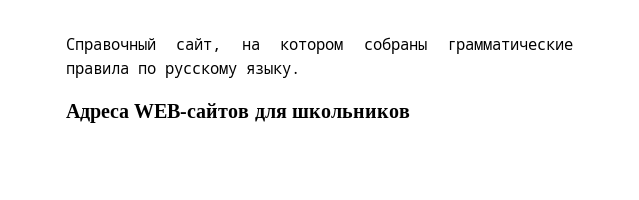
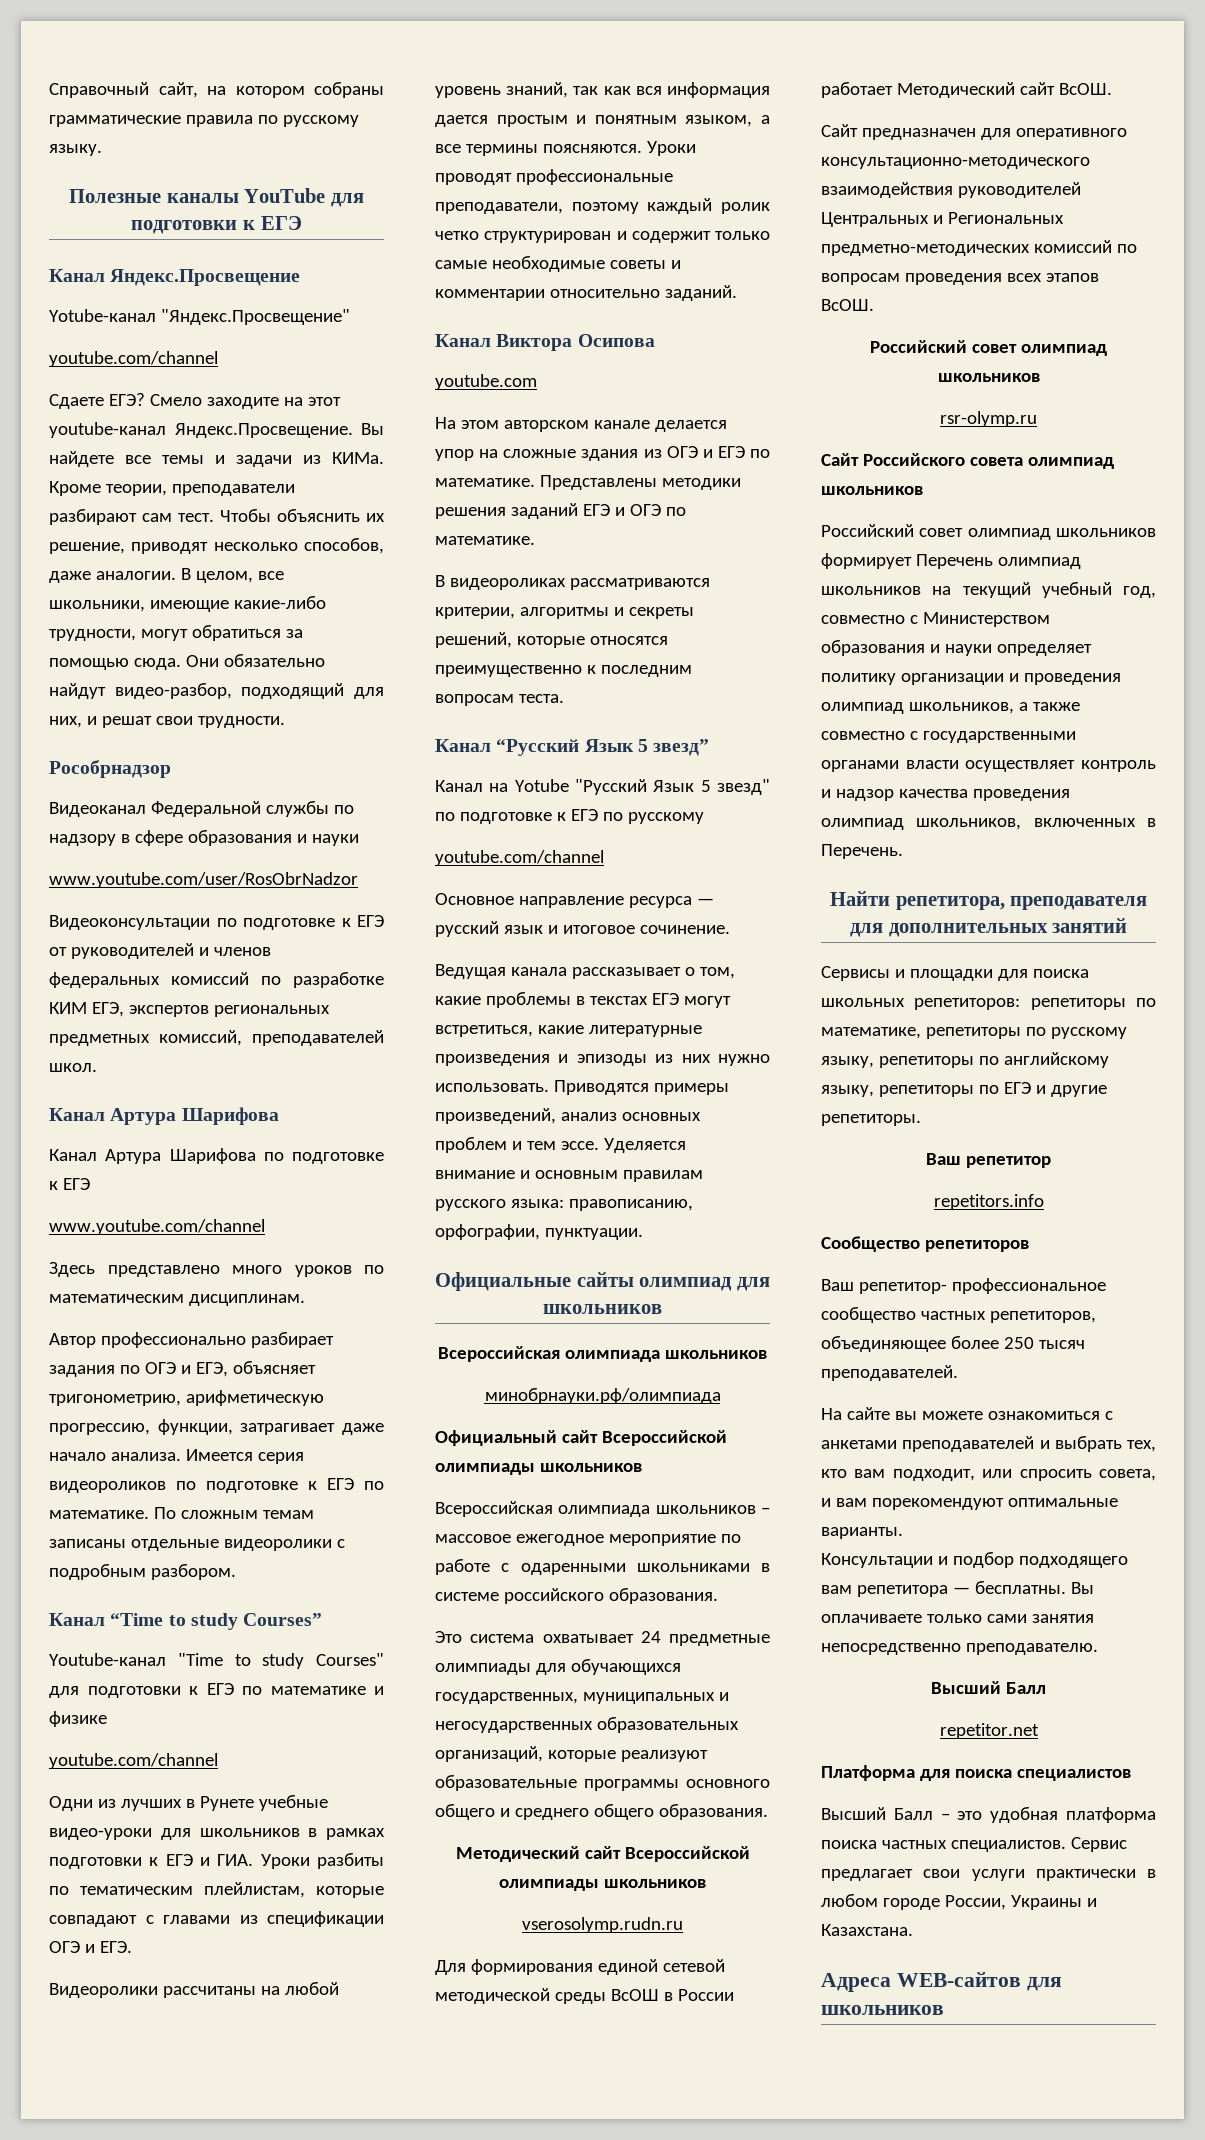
(300, 71) none -> [69,188,364,207] [131,216,302,234] [49,269,301,286] [49,309,350,325] [49,351,218,367] [49,393,341,409] [49,422,384,438] [49,451,384,467] [49,481,295,496] [49,509,385,525] [49,538,384,554] [49,568,284,583] [49,596,326,612] [49,625,303,641] [49,654,325,670] [49,683,384,699] [49,716,285,728] [49,760,171,778] [49,801,354,817] [49,830,359,846] [49,872,358,888] [49,915,384,930] [49,943,271,959] [49,972,384,988] [49,1002,330,1017] [49,1030,384,1046] [49,1063,97,1072] [49,1107,279,1125] [49,1148,384,1164] [49,1178,90,1190] [49,1219,265,1235] [49,1262,384,1277] [49,1294,305,1306] [49,1332,334,1348] [49,1361,316,1377] [49,1390,324,1406] [49,1419,384,1435] [49,1449,304,1464] [49,1478,384,1493] [49,1507,314,1519] [49,1539,345,1551] [49,1564,236,1580] [49,1613,323,1630] [49,1653,384,1669] [49,1683,384,1698] [49,1711,107,1727] [49,1753,218,1769] [49,1795,328,1811] [49,1828,385,1840] [49,1853,384,1869] [49,1882,384,1898] [49,1911,384,1927] [49,1941,132,1953] [49,1982,339,1998] [435,82,770,98] [435,115,770,127] [435,141,696,156] [435,169,673,185] [435,198,770,214] [435,231,770,243] [435,256,681,272] [435,285,737,301] [435,334,655,351] [435,374,537,390] [435,417,727,432] [435,446,770,461] [435,475,741,490] [435,503,686,519] [435,536,535,545] [435,575,710,590] [435,607,694,619] [435,632,668,648] [435,665,692,677] [435,694,564,706] [435,739,710,756] [435,779,770,795] [435,809,704,824] [435,850,604,866] [435,893,714,908] [435,921,730,937] [435,964,735,979] [435,992,731,1008] [435,1025,702,1037] [435,1054,770,1066] [435,1080,729,1095] [435,1108,701,1124] [435,1137,686,1153] [435,1170,703,1182] [435,1199,693,1211] [435,1224,643,1240] [435,1272,770,1291] [543,1304,662,1314] [438,1346,767,1362] [484,1388,721,1404] [435,1430,727,1446] [435,1463,642,1475] [435,1501,770,1517] [435,1534,741,1546] [435,1559,770,1575] [435,1588,718,1604] [435,1631,770,1646] [435,1659,681,1675] [435,1692,729,1704] [435,1717,739,1733] [435,1746,708,1762] [435,1775,770,1791] [435,1804,768,1820] [455,1846,750,1862] [499,1879,706,1891] [522,1917,683,1933] [435,1959,725,1975] [435,1988,734,2004] [821,82,1112,98] [821,124,1127,140] [821,157,1090,169] [821,182,1081,198] [821,212,1064,227] [821,240,1137,256] [821,273,1099,285] [821,299,874,311] [870,340,1107,356] [937,373,1040,382] [940,411,1037,427] [821,453,1114,469] [821,486,923,495] [821,524,1156,540] [821,553,1081,569] [821,582,1156,598] [821,612,1050,627] [821,640,1092,656] [821,673,1121,685] [821,702,1080,714] [821,731,1076,743] [821,760,1156,772] [821,789,1070,801] [821,818,1156,830] [821,844,903,859] [829,891,1148,910] [849,918,1128,937] [821,966,1089,981] [821,998,1156,1010] [821,1027,1127,1039] [821,1052,1109,1068] [821,1082,1107,1097] [821,1114,921,1126] [926,1153,1051,1168] [933,1194,1044,1210] [821,1236,1029,1252] [821,1278,1106,1294] [821,1307,1096,1323] [821,1336,1085,1352] [821,1365,958,1381] [821,1407,1113,1420] [821,1436,1156,1452] [821,1469,1156,1481] [821,1498,1118,1510] [821,1527,903,1539] [821,1552,1128,1568] [821,1581,1094,1597] [821,1614,1094,1623] [821,1643,1098,1655] [931,1681,1046,1694] [939,1723,1039,1739] [821,1765,1131,1781] [821,1807,1156,1823] [821,1837,1127,1852] [821,1869,1156,1881] [821,1894,1097,1910] [821,1924,913,1936] // Полезные каналы YouTube для подготовки к ЕГЭ // Канал Яндекс.Просвещение // Yotube-канал "Яндекс.Просвещение" // youtube.com/channel // Сдаете ЕГЭ? Смело заходите на этот youtube-канал Яндекс.Просвещение. Вы найдете все темы и задачи из КИМа. Кроме теории, преподаватели разбирают сам тест. Чтобы объяснить их решение, приводят несколько способов, даже аналогии. В целом, все школьники, имеющие какие-либо трудности, могут обратиться за помощью сюда. Они обязательно найдут видео-разбор, подходящий для них, и решат свои трудности. // Рособрнадзор // Видеоканал Федеральной службы по надзору в сфере образования и науки // www.youtube.com/user/RosObrNadzor // Видеоконсультации по подготовке к ЕГЭ от руководителей и членов федеральных комиссий по разработке КИМ ЕГЭ, экспертов региональных предметных комиссий, преподавателей школ. // Канал Артура Шарифова // Канал Артура Шарифова по подготовке к ЕГЭ // www.youtube.com/channel // Здесь представлено много уроков по математическим дисциплинам. // Автор профессионально разбирает задания по ОГЭ и ЕГЭ, объясняет тригонометрию, арифметическую прогрессию, функции, затрагивает даже начало анализа. Имеется серия видеороликов по подготовке к ЕГЭ по математике. По сложным темам записаны отдельные видеоролики с подробным разбором. // Канал “Time to study Courses” // Youtube-канал "Time to study Courses" для подготовки к ЕГЭ по математике и физике // youtube.com/channel // Одни из лучших в Рунете учебные видео-уроки для школьников в рамках подготовки к ЕГЭ и ГИА. Уроки разбиты по тематическим плейлистам, которые совпадают с главами из спецификации ОГЭ и ЕГЭ. // Видеоролики рассчитаны на любой уровень знаний, так как вся информация дается простым и понятным языком, а все термины поясняются. Уроки проводят профессиональные преподаватели, поэтому каждый ролик четко структурирован и содержит только самые необходимые советы и комментарии относительно заданий. // Канал Виктора Осипова // youtube.com // На этом авторском канале делается упор на сложные здания из ОГЭ и ЕГЭ по математике. Представлены методики решения заданий ЕГЭ и ОГЭ по математике. // В видеороликах рассматриваются критерии, алгоритмы и секреты решений, которые относятся преимущественно к последним вопросам теста. // Канал “Русский Язык 5 звезд” // Канал на Yotube "Русский Язык 5 звезд" по подготовке к ЕГЭ по русскому // youtube.com/channel // Основное направление ресурса — русский язык и итоговое сочинение. // Ведущая канала рассказывает о том, какие проблемы в текстах ЕГЭ могут встретиться, какие литературные произведения и эпизоды из них нужно использовать. Приводятся примеры произведений, анализ основных проблем и тем эссе. Уделяется внимание и основным правилам русского языка: правописанию, орфографии, пунктуации. // Официальные сайты олимпиад для школьников // Всероссийская олимпиада школьников // минобрнауки.рф/олимпиада // Официальный сайт Всероссийской олимпиады школьников // Всероссийская олимпиада школьников – массовое ежегодное мероприятие по работе с одаренными школьниками в системе российского образования. // Это система охватывает 24 предметные олимпиады для обучающихся государственных, муниципальных и негосударственных образовательных организаций, которые реализуют образовательные программы основного общего и среднего общего образования. // Методический сайт Всероссийской олимпиады школьников // vserosolymp.rudn.ru // Для формирования единой сетевой методической среды ВсОШ в России работает Методический сайт ВсОШ. // Сайт предназначен для оперативного консультационно-методического взаимодействия руководителей Центральных и Региональных предметно-методических комиссий по вопросам проведения всех этапов ВсОШ. // Российский совет олимпиад школьников // rsr-olymp.ru // Сайт Российского совета олимпиад школьников // Российский совет олимпиад школьников формирует Перечень олимпиад школьников на текущий учебный год, совместно с Министерством образования и науки определяет политику организации и проведения олимпиад школьников, а также совместно с государственными органами власти осуществляет контроль и надзор качества проведения олимпиад школьников, включенных в Перечень. // Найти репетитора, преподавателя для дополнительных занятий // Сервисы и площадки для поиска школьных репетиторов: репетиторы по математике, репетиторы по русскому языку, репетиторы по английскому языку, репетиторы по ЕГЭ и другие репетиторы. // Ваш репетитор // repetitors.info // Сообщество репетиторов // Ваш репетитор- профессиональное сообщество частных репетиторов, объединяющее более 250 тысяч преподавателей. // На сайте вы можете ознакомиться с анкетами преподавателей и выбрать тех, кто вам подходит, или спросить совета, и вам порекомендуют оптимальные варианты. // Консультации и подбор подходящего вам репетитора — бесплатны. Вы оплачиваете только сами занятия непосредственно преподавателю. // Высший Балл // repetitor.net // Платформа для поиска специалистов // Высший Балл – это удобная платформа поиска частных специалистов. Сервис предлагает свои услуги практически в любом городе России, Украины и Казахстана.

